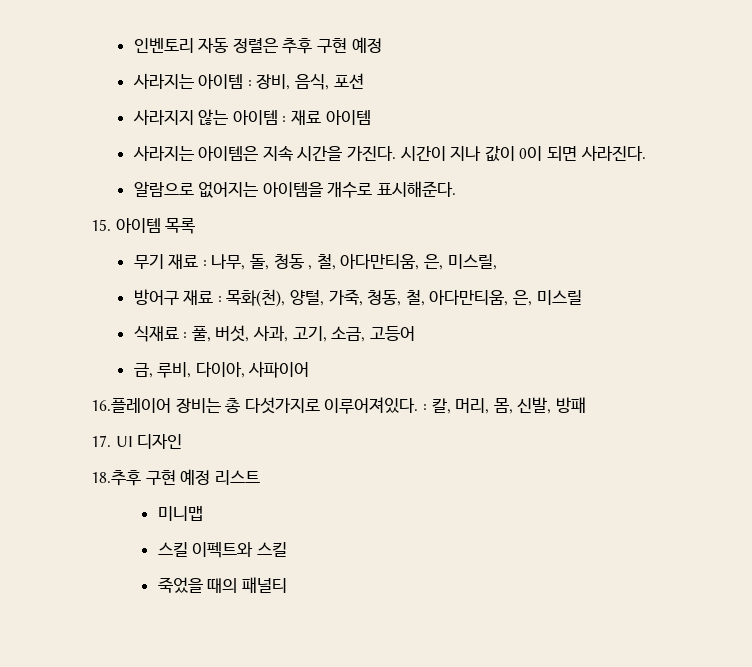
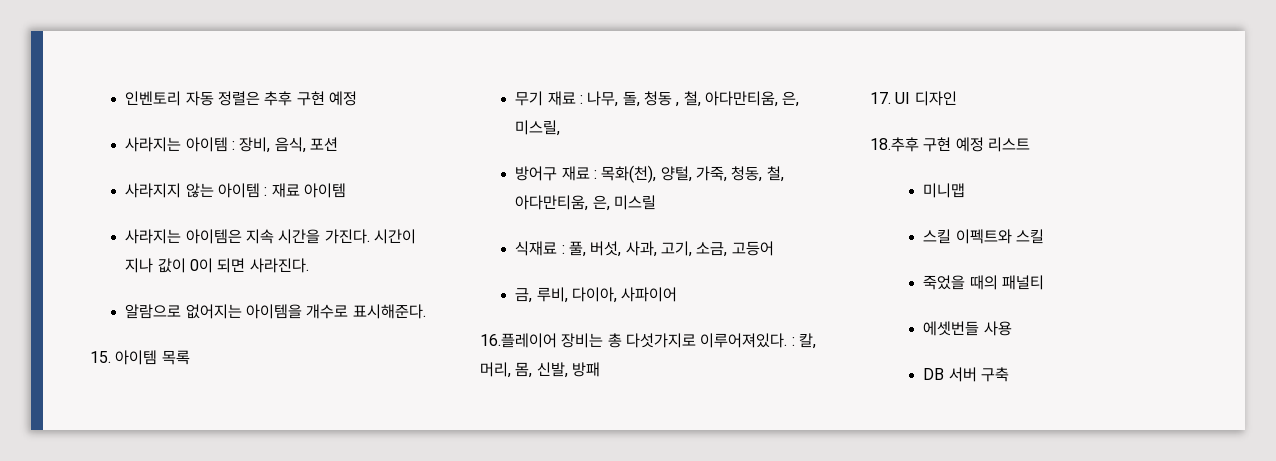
(287, 585) none -> [923,321,1012,336] [923,367,1009,382] // 에셋번들 사용 // DB 서버 구축

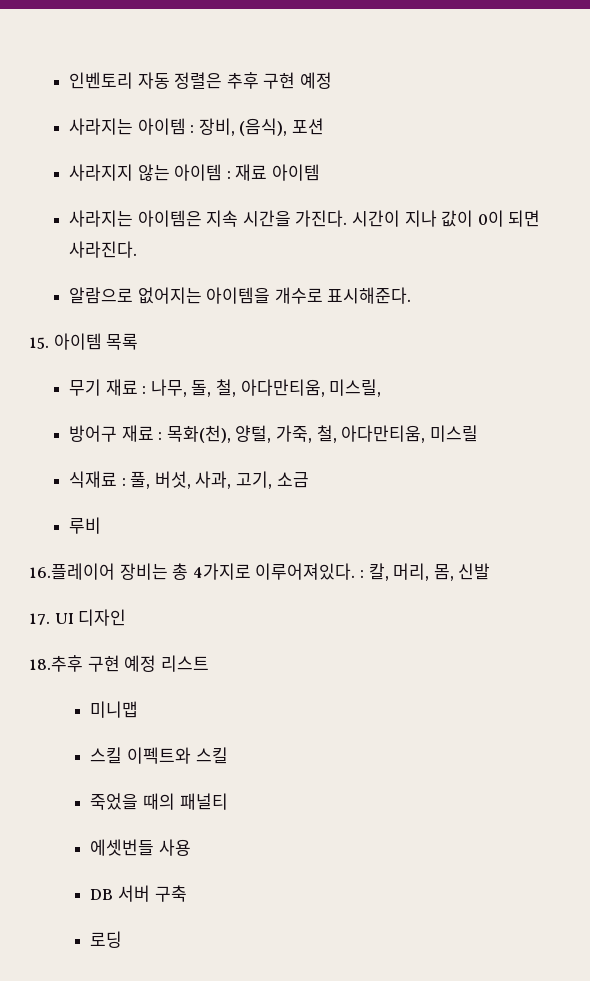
[274,137,306,153] 음식, -> [239,118,288,136] (음식),
[644,91,800,107] 청동 , 철, 아다만티움, 은, -> [215,379,325,397] 철, 아다만티움,
[731,166,784,182] [515,195,610,211] 청동, 철, 아다만티움, 은, -> [316,425,426,443] 철, 아다만티움,
[696,241,774,257] [515,287,678,303] 소금, 고등어 // 금, 루비, 다이아, 사파이어 -> [276,472,309,488] [69,517,102,534] 소금 // 루비
[625,333,696,348] 다섯가지로 -> [192,563,251,580] 4가지로
[536,362,600,378] 신발, 방패 -> [458,563,491,580] 신발
(1009, 374) none -> [90,931,123,948] // 로딩

